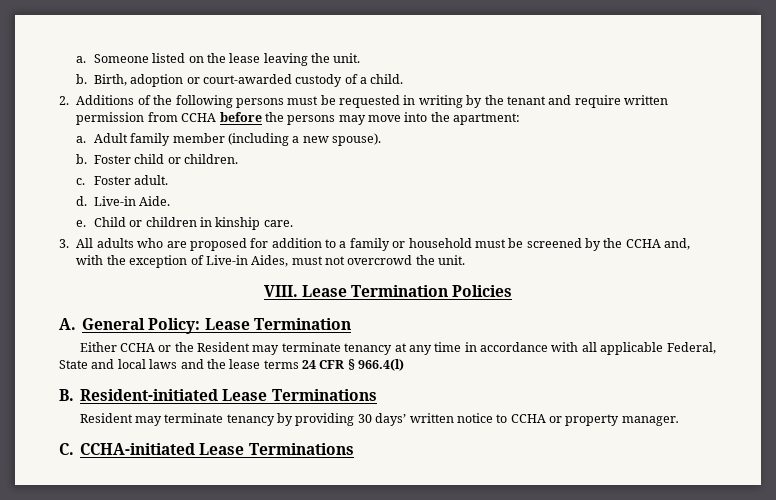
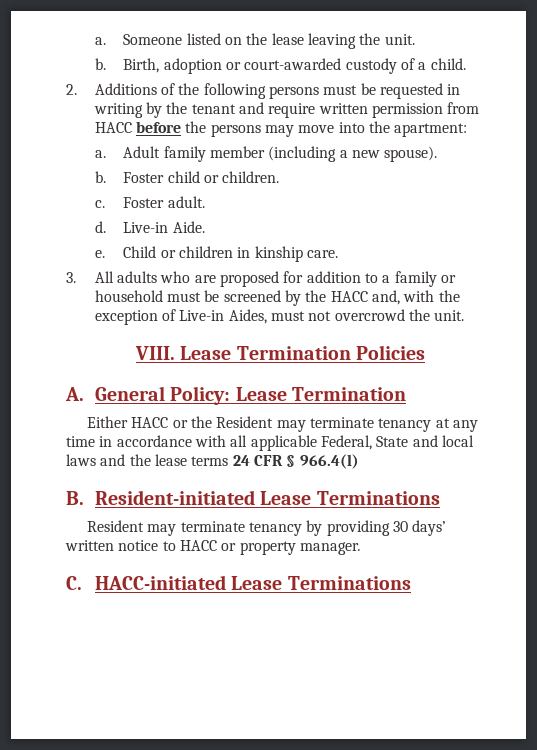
[181,113,217,122] CCHA -> [94,122,132,133] HACC
[625,239,661,248] CCHA -> [330,291,368,302] HACC
[119,343,155,352] CCHA -> [131,417,169,428] HACC
[510,414,546,423] CCHA -> [179,540,217,551] HACC
[80,443,196,455] CCHA-initiated -> [94,575,226,590] HACC-initiated

